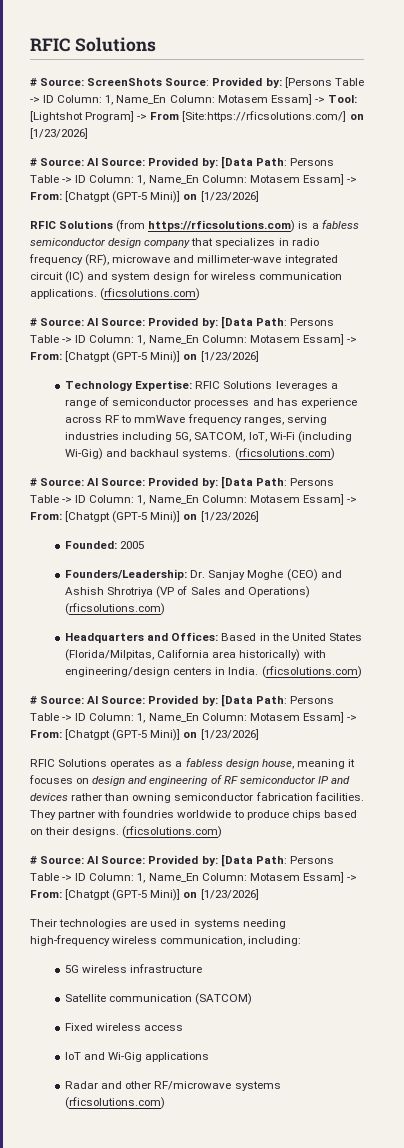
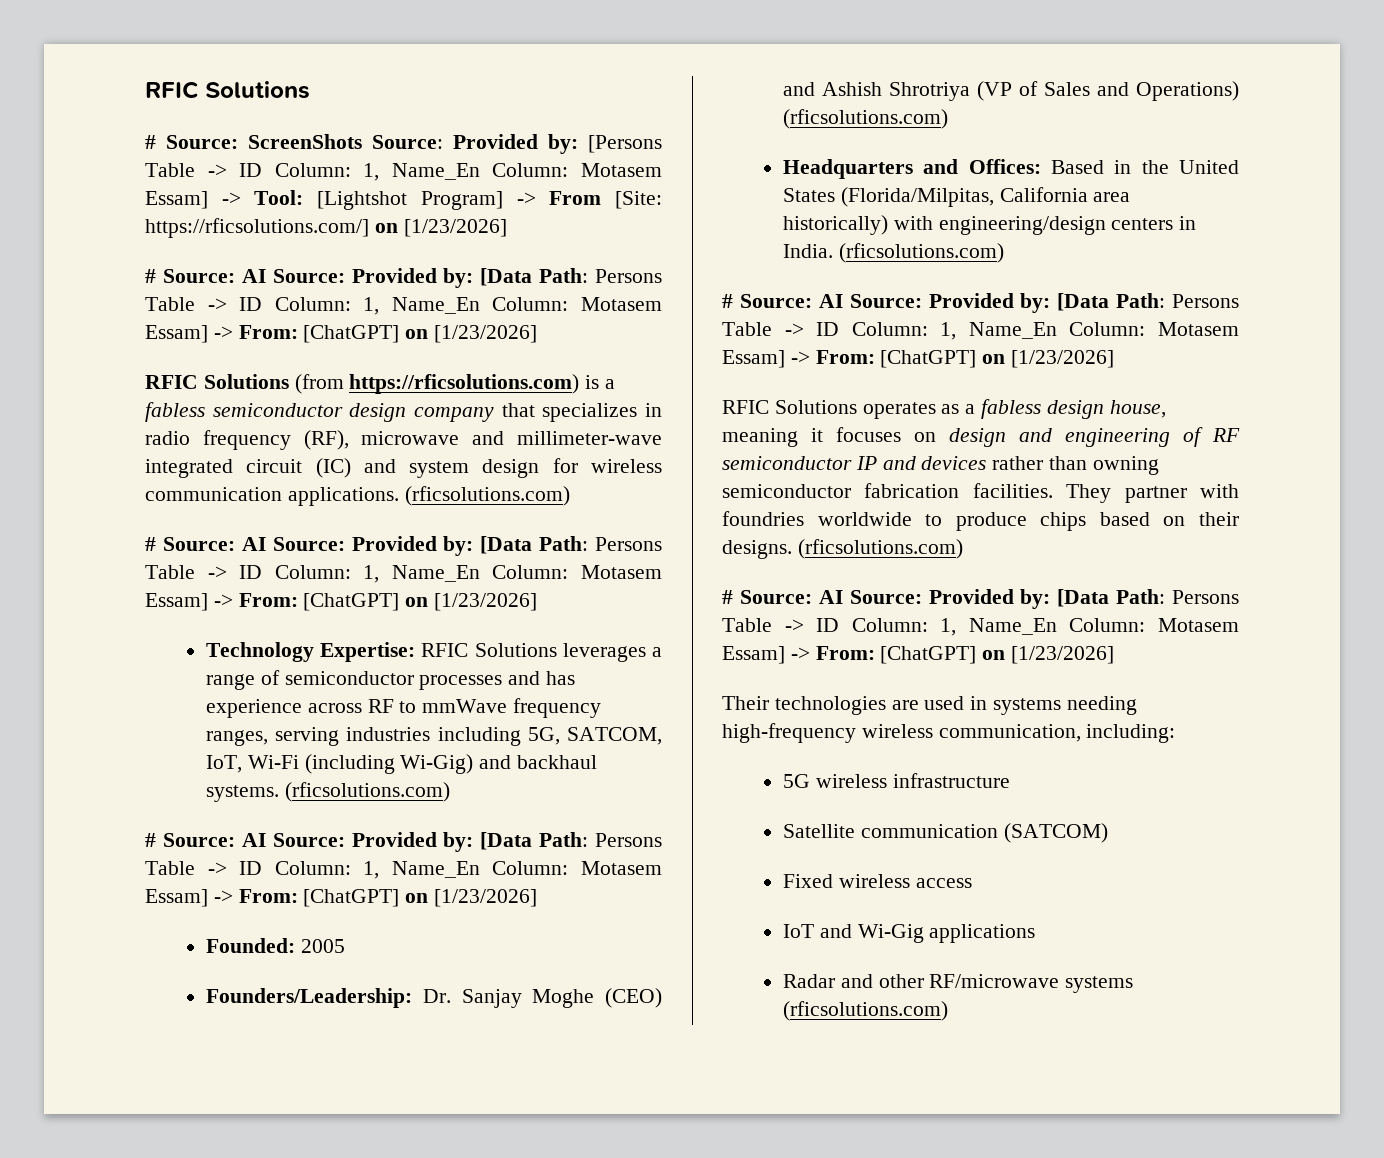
[182,111,347,122] [Site:https://rficsolutions.com/] -> [615,191,662,209] [145,218,369,238] [Site: https://rficsolutions.com/]
[65,191,181,203] [Chatgpt (GPT‑5 Mini)] -> [303,325,400,343] [ChatGPT]
[65,351,181,363] [Chatgpt (GPT‑5 Mini)] -> [303,593,400,611] [ChatGPT]
[65,511,181,523] [Chatgpt (GPT‑5 Mini)] -> [303,889,400,907] [ChatGPT]
[65,729,181,741] [Chatgpt (GPT‑5 Mini)] -> [880,350,977,368] [ChatGPT]
[65,889,181,901] [Chatgpt (GPT‑5 Mini)] -> [880,646,977,664] [ChatGPT]

